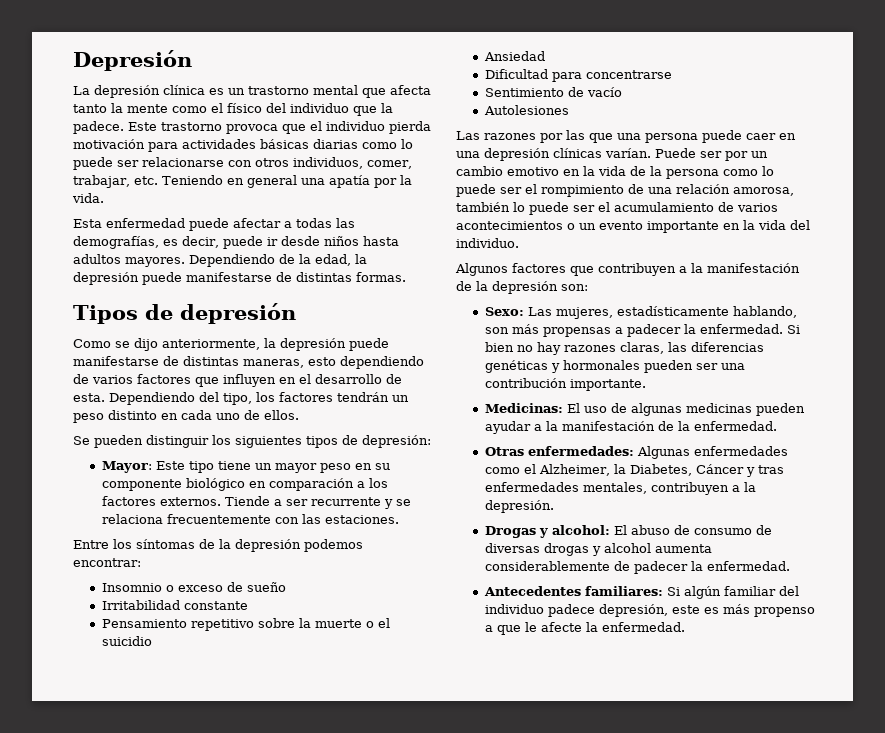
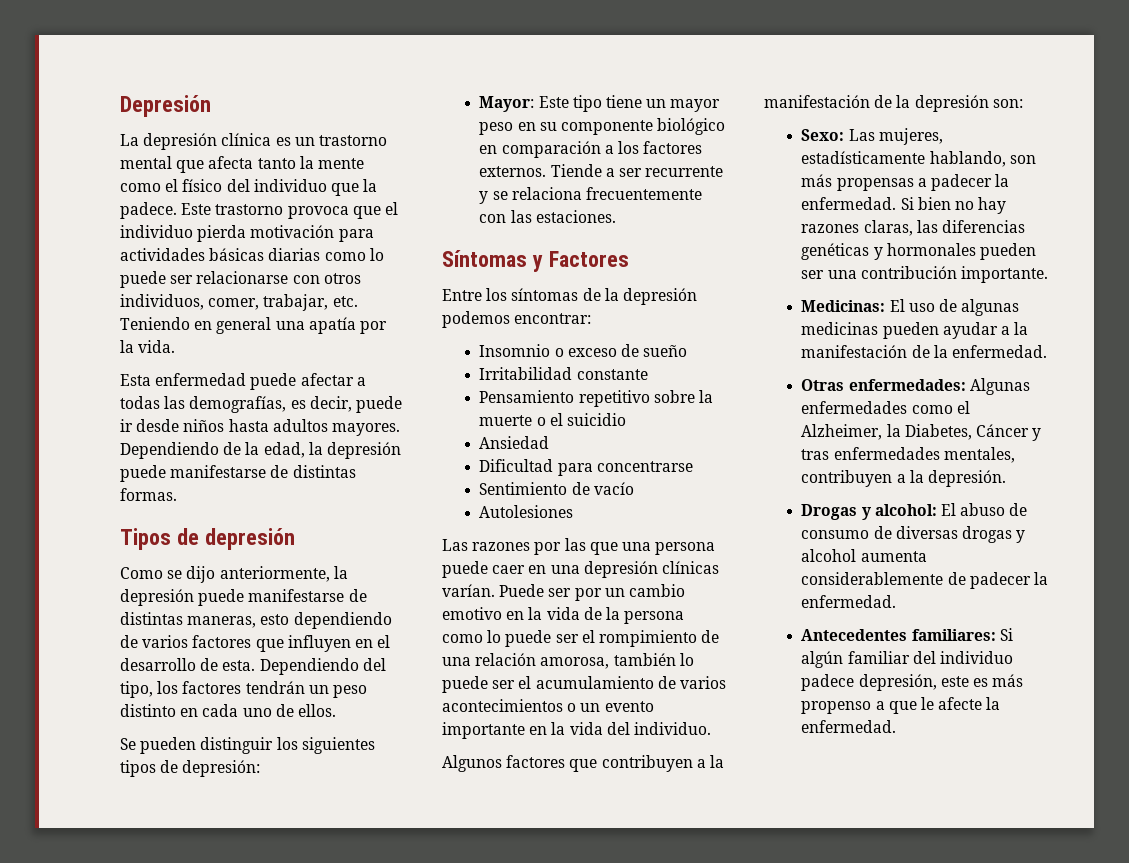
(399, 519) none -> [442,250,629,272] // Síntomas y Factores

